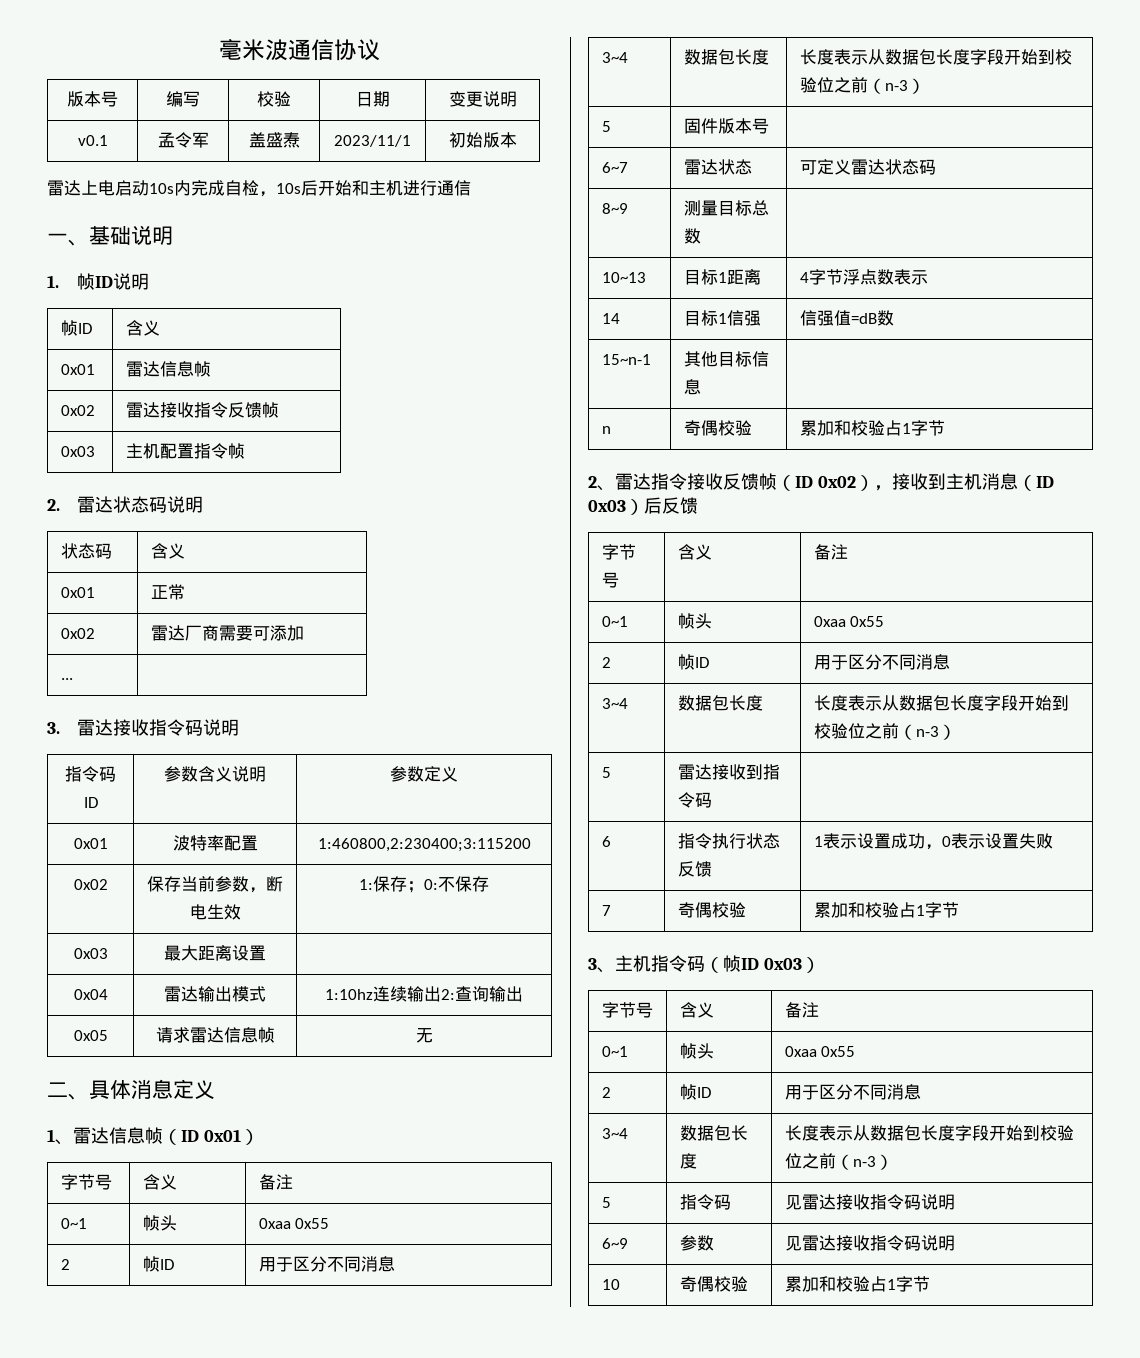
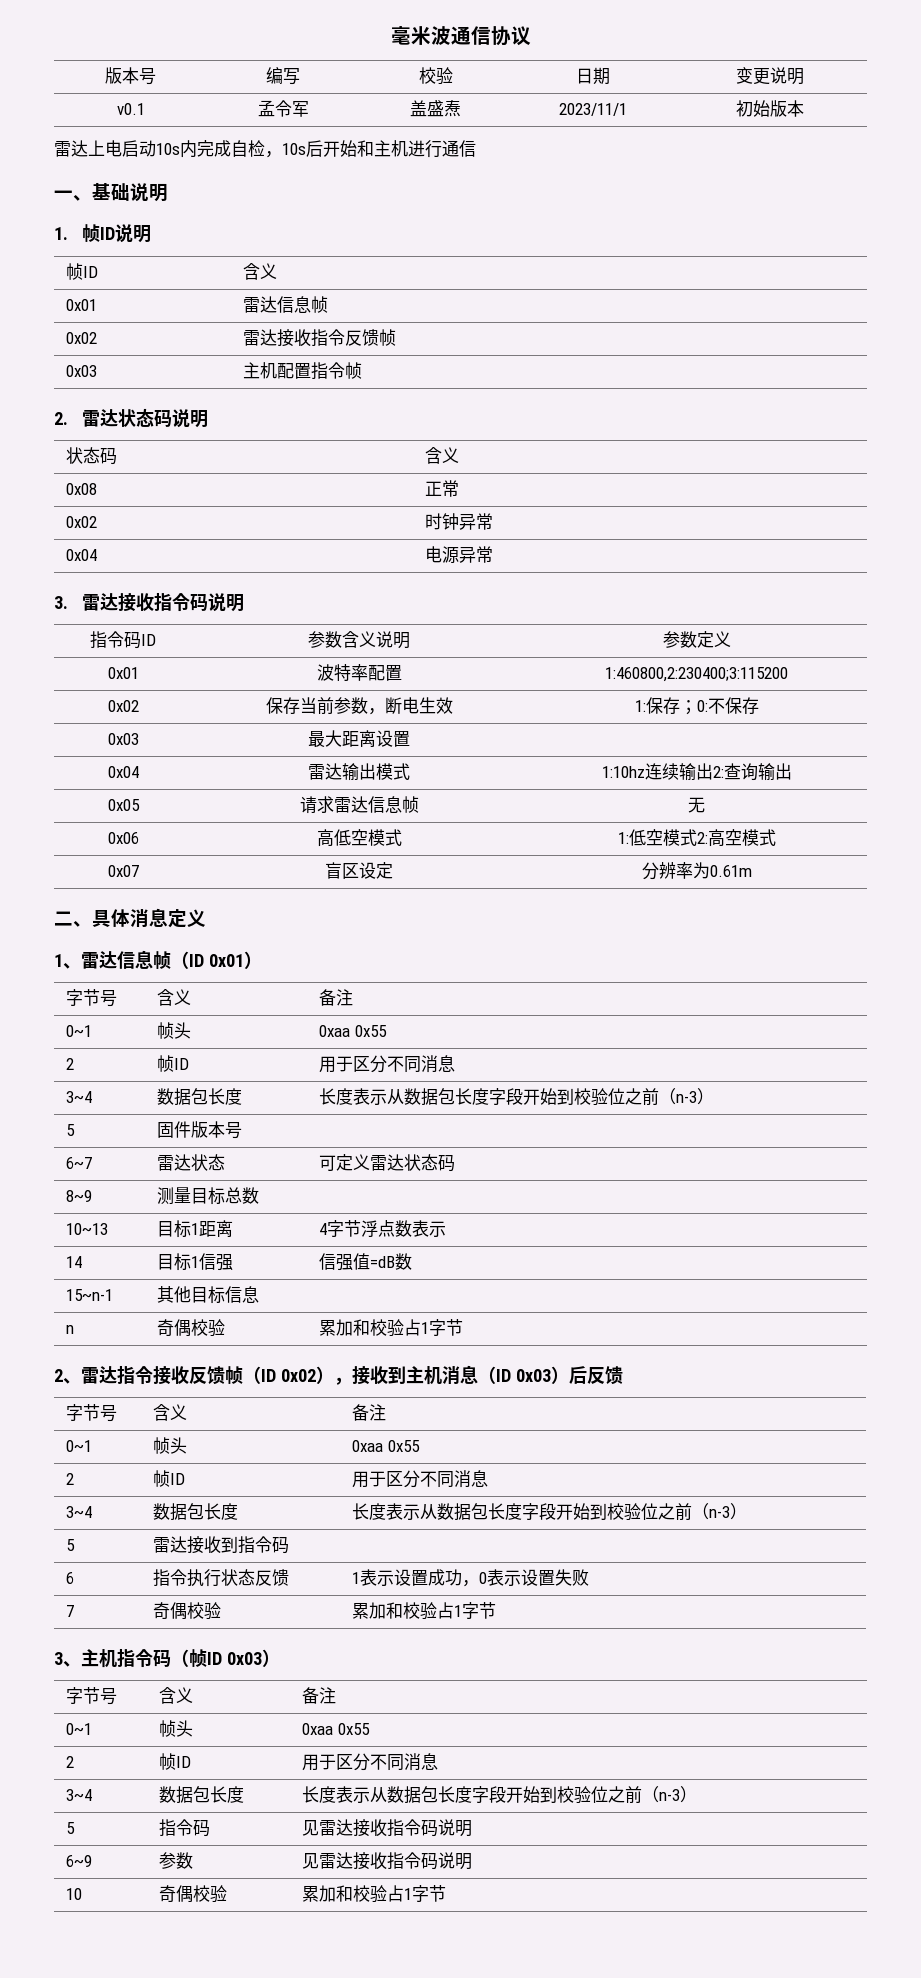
[60,587,95,598] 0x01 -> [65,483,97,495] 0x08
[150,625,304,641] [60,678,73,680] 雷达厂商需要可添加 // ... | -> [424,513,493,530] [65,549,97,561] [424,546,493,564] 时钟异常 // 0x04 | 电源异常
(433, 1035) none -> [107,832,139,844] [316,829,402,847] [617,829,776,847] [107,865,139,877] [325,862,394,879] [641,862,752,880] // 0x06 | 高低空模式 | 1:低空模式2:高空模式 // 0x07 | 盲区设定 | 分辨率为0.61m

